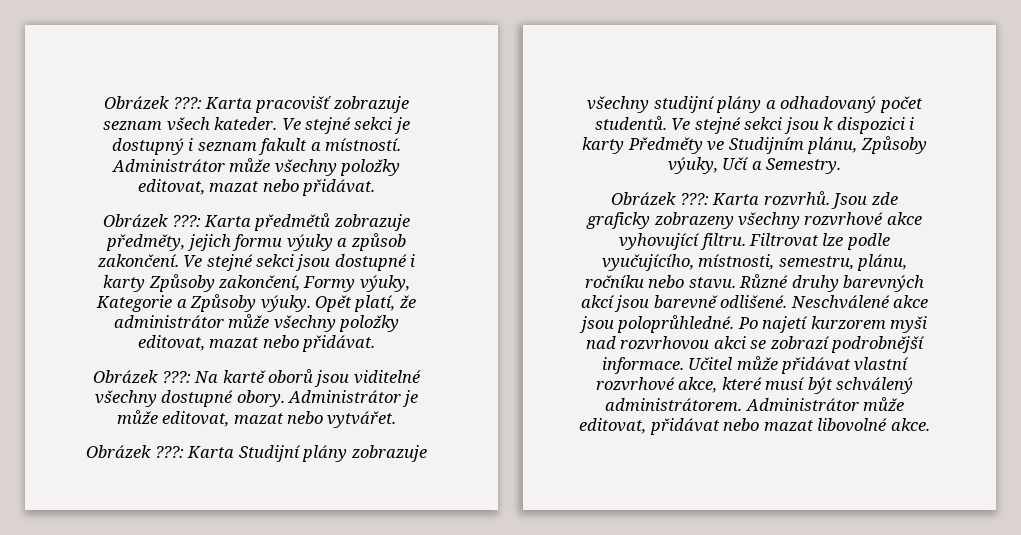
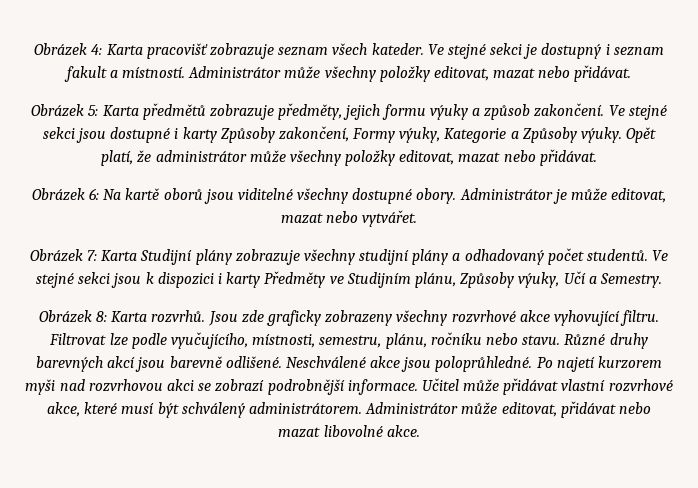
[104,96,202,109] Obrázek ???: -> [34,43,103,56] Obrázek 4:
[171,215,201,227] ???: -> [88,105,99,116] 5:
[161,371,191,383] ???: -> [88,188,99,200] 6:
[154,446,184,458] ???: -> [86,250,97,261] 7:
[679,193,709,205] ???: -> [96,311,108,322] 8:

